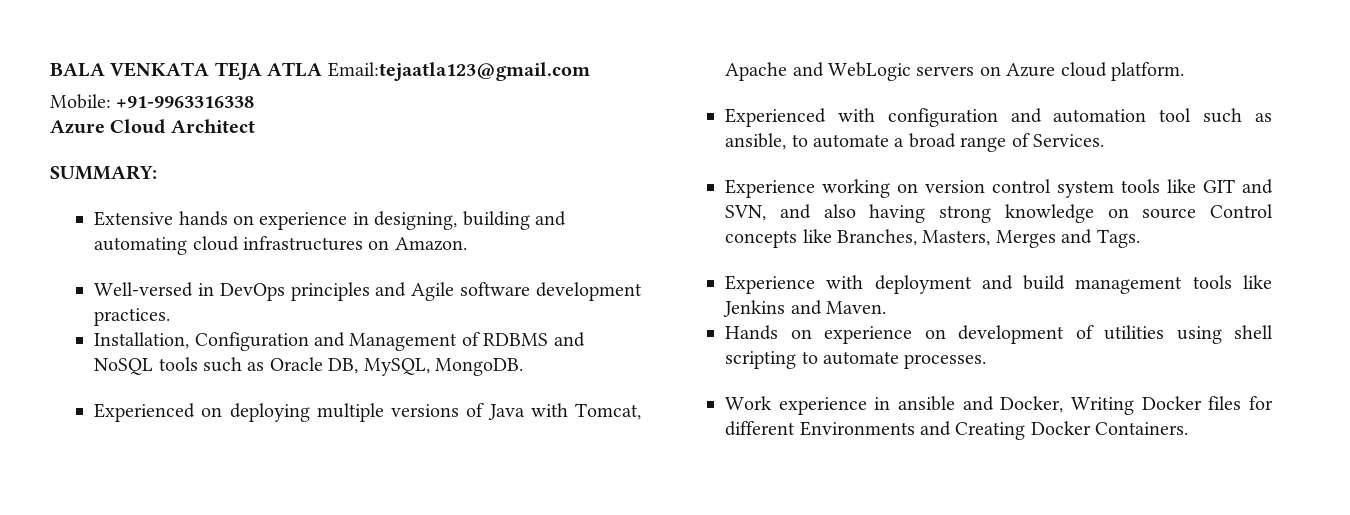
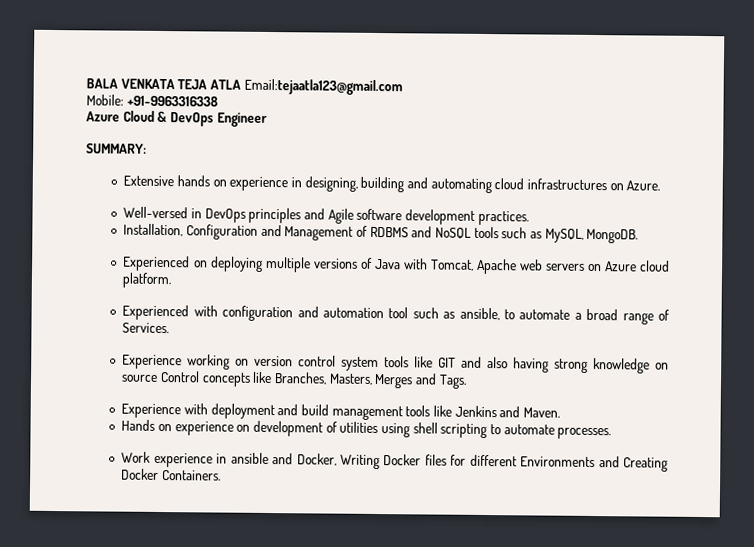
[170,119,255,133] Architect -> [157,110,268,127] & DevOps Engineer
[394,237,467,251] Amazon. -> [626,180,661,191] Azure.
[269,357,359,374] Oracle DB, -> (542, 235) none
[792,62,911,81] and WebLogic -> [519,259,543,271] web
[725,204,811,221] SVN, and -> (483, 362) none

